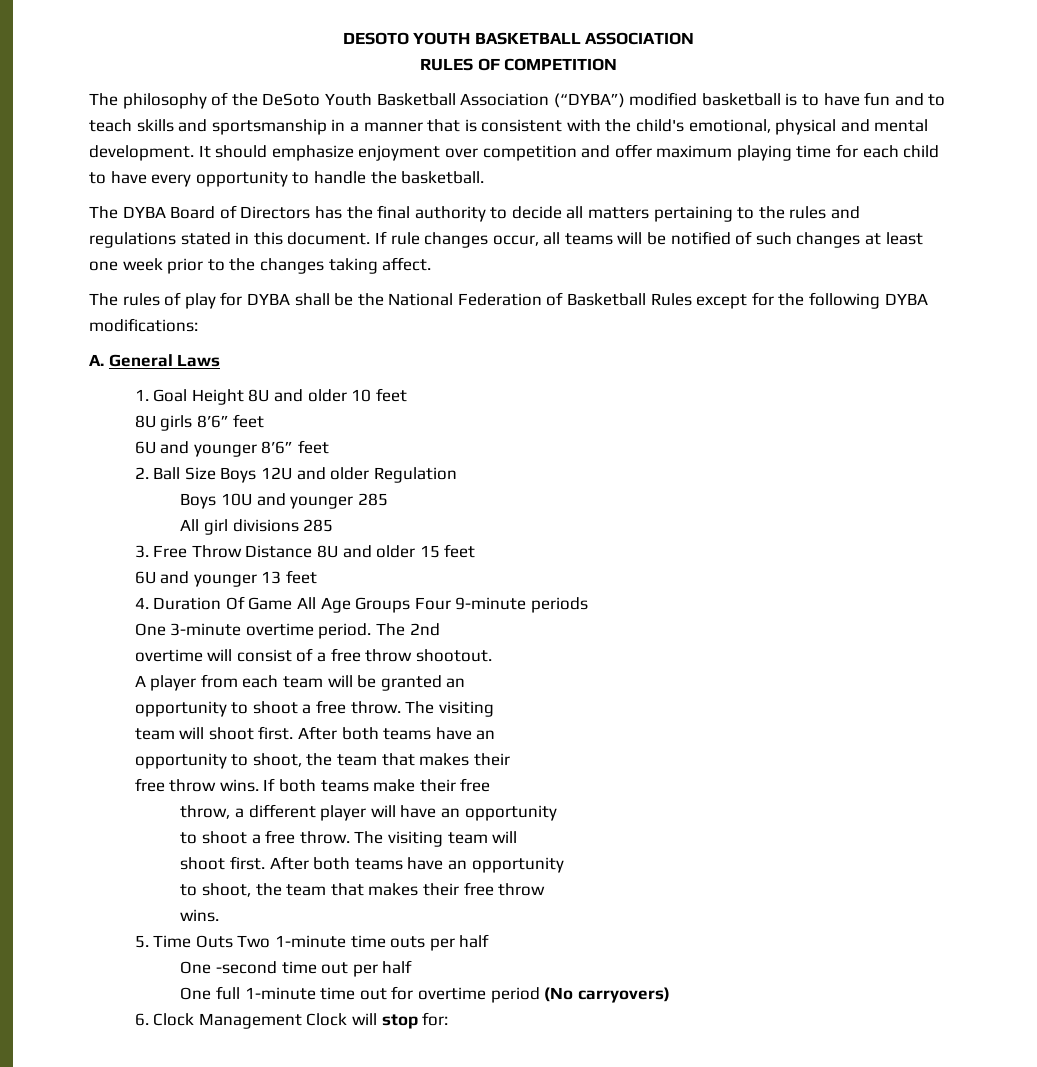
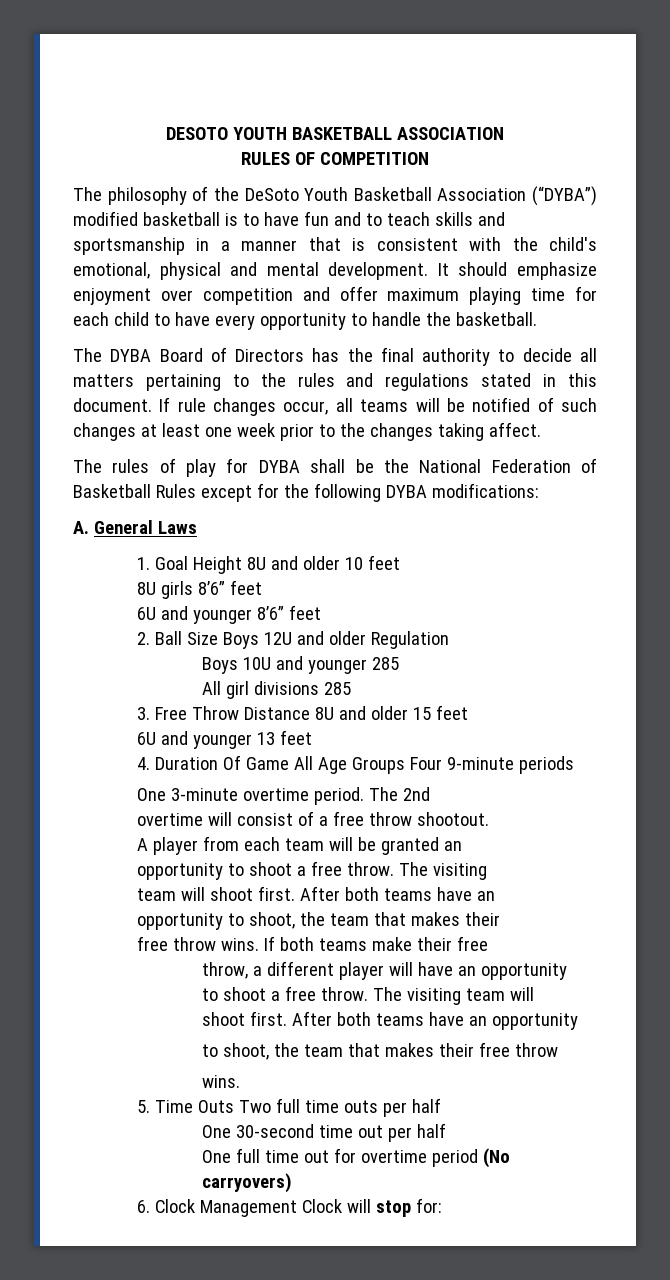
[275,935,347,948] 1-minute -> [276,1098,301,1113] full
[216,961,278,974] -second -> [235,1124,314,1138] 30-second
[244,987,316,1000] 1-minute -> (260, 1155) none

